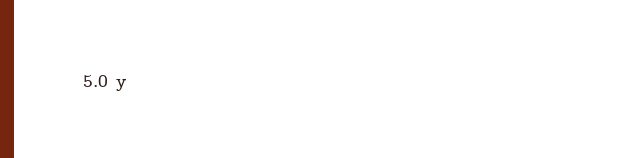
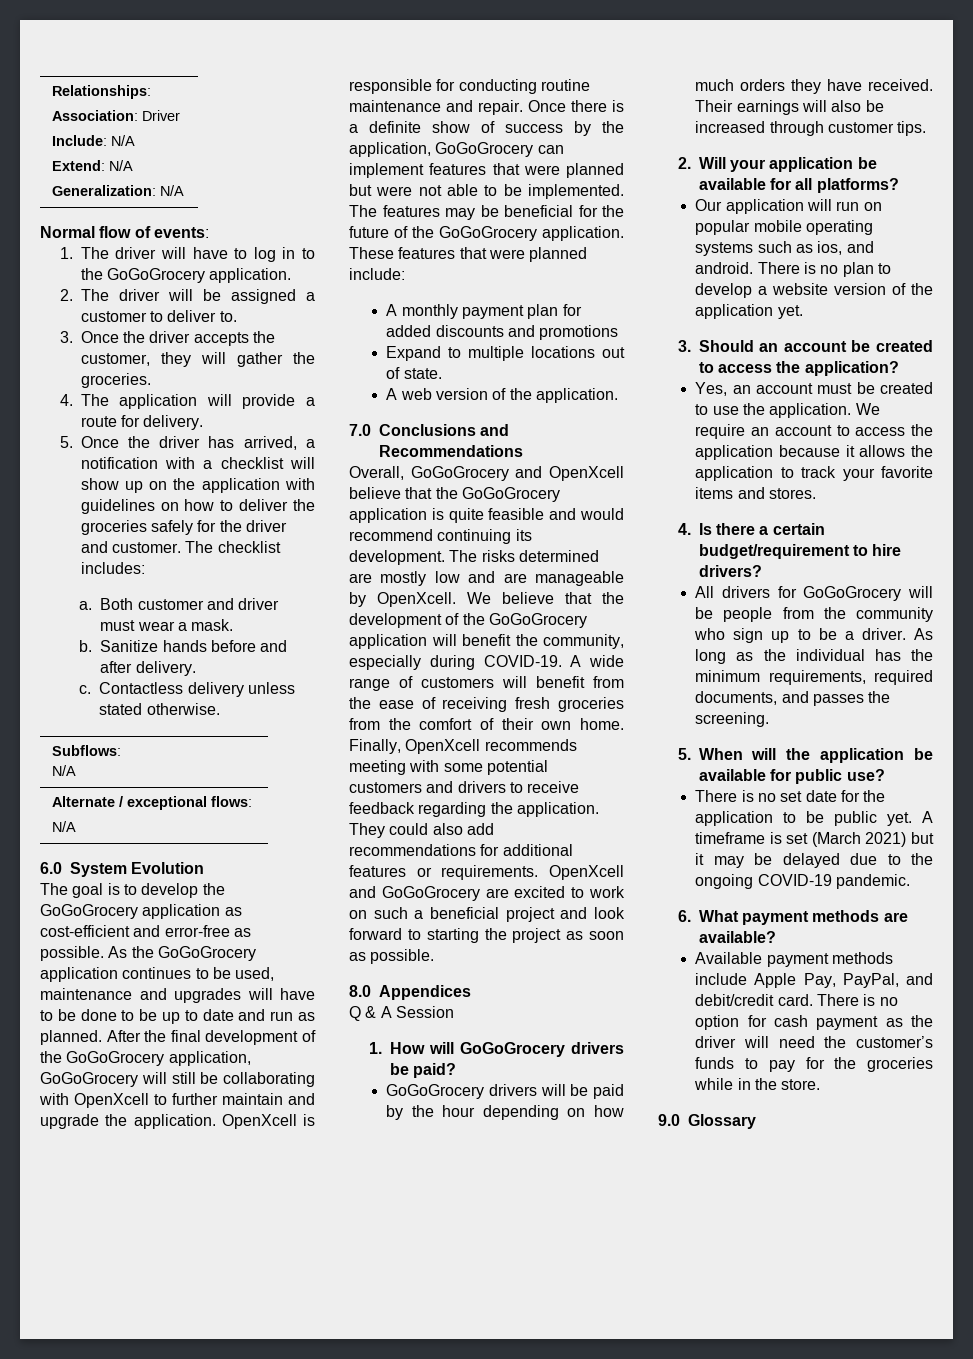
[83,75,127,91] 5.0 y -> [51,85,151,99] [51,110,180,121] [51,135,135,146] [51,160,133,171] [51,185,184,196] [40,226,209,238] [59,247,315,262] [80,268,292,283] [59,289,315,304] [80,310,237,322] [59,331,275,346] [80,352,315,367] [80,373,151,388] [59,394,315,409] [80,415,204,430] [59,436,316,450] [80,457,315,469] [80,478,315,493] [80,499,315,514] [80,520,287,535] [80,541,281,553] [80,562,145,574] [79,598,280,610] [100,619,234,631] [79,640,288,652] [100,661,196,676] [79,682,295,697] [99,703,220,715] [51,745,121,756] [51,765,76,776] [51,796,252,810] [51,821,76,832] [40,862,205,877] [40,883,225,898] [40,904,242,919] [40,925,251,937] [40,946,256,961] [40,967,275,982] [40,988,315,1003] [40,1009,316,1024] [40,1030,316,1045] [40,1051,251,1066] [40,1072,315,1087] [39,1093,315,1108] [40,1114,315,1129] [349,79,590,94] [349,100,624,115] [349,121,624,136] [349,142,564,157] [349,163,624,178] [349,184,624,199] [349,205,624,220] [349,226,624,241] [349,247,588,262] [349,268,405,280] [386,304,582,319] [386,325,619,340] [386,346,625,361] [386,367,442,379] [386,388,618,403] [349,424,510,436] [379,445,523,457] [349,466,624,481] [349,487,560,502] [349,508,624,523] [349,529,532,544] [349,550,599,565] [349,571,624,586] [349,592,624,607] [349,613,587,628] [349,634,624,649] [349,655,624,670] [349,676,624,691] [349,697,624,712] [349,718,624,730] [349,739,577,754] [349,760,548,775] [349,781,580,793] [349,802,599,817] [349,823,494,838] [349,844,573,856] [349,865,624,880] [349,886,625,901] [349,907,625,922] [349,928,624,943] [349,949,435,964] [349,985,471,1000] [349,1006,454,1021] [368,1042,624,1057] [389,1063,456,1078] [386,1084,624,1099] [386,1105,624,1120] [695,79,933,94] [695,100,884,115] [695,121,927,136] [677,157,877,172] [698,178,899,193] [695,199,882,214] [695,220,873,235] [695,241,874,256] [695,262,891,277] [695,283,933,298] [695,304,803,319] [677,340,933,352] [698,361,899,376] [695,382,933,396] [695,403,880,418] [695,424,933,439] [695,445,933,460] [695,466,933,481] [695,487,816,499] [677,523,825,535] [698,544,902,559] [698,565,762,577] [695,586,933,601] [695,607,933,622] [694,628,933,643] [695,649,933,664] [695,670,933,685] [695,691,891,706] [695,712,770,727] [677,748,933,763] [698,769,885,784] [695,790,886,802] [695,811,933,826] [695,832,934,847] [695,853,933,868] [695,874,910,889] [677,910,908,925] [698,931,776,943] [695,952,893,967] [695,973,933,988] [695,994,898,1006] [695,1015,933,1030] [695,1036,933,1048] [695,1057,933,1072] [694,1078,821,1090] [658,1114,756,1129] Relationships: // Association: Driver // Include: N/A // Extend: N/A // Generalization: N/A // Normal flow of events: // 1. The driver will have to log in to the GoGoGrocery application. // 2. The driver will be assigned a customer to deliver to. // 3. Once the driver accepts the customer, they will gather the groceries. // 4. The application will provide a route for delivery. // 5. Once the driver has arrived, a notification with a checklist will show up on the application with guidelines on how to deliver the groceries safely for the driver and customer. The checklist includes: // a. Both customer and driver must wear a mask. // b. Sanitize hands before and after delivery. // c. Contactless delivery unless stated otherwise. // Subflows: // N/A // Alternate / exceptional flows: // N/A // 6.0 System Evolution // The goal is to develop the GoGoGrocery application as cost-efficient and error-free as possible. As the GoGoGrocery application continues to be used, maintenance and upgrades will have to be done to be up to date and run as planned. After the final development of the GoGoGrocery application, GoGoGrocery will still be collaborating with OpenXcell to further maintain and upgrade the application. OpenXcell is responsible for conducting routine maintenance and repair. Once there is a definite show of success by the application, GoGoGrocery can implement features that were planned but were not able to be implemented. The features may be beneficial for the future of the GoGoGrocery application. These features that were planned include: // A monthly payment plan for added discounts and promotions // Expand to multiple locations out of state. // A web version of the application. // 7.0 Conclusions and Recommendations // Overall, GoGoGrocery and OpenXcell believe that the GoGoGrocery application is quite feasible and would recommend continuing its development. The risks determined are mostly low and are manageable by OpenXcell. We believe that the development of the GoGoGrocery application will benefit the community, especially during COVID-19. A wide range of customers will benefit from the ease of receiving fresh groceries from the comfort of their own home. Finally, OpenXcell recommends meeting with some potential customers and drivers to receive feedback regarding the application. They could also add recommendations for additional features or requirements. OpenXcell and GoGoGrocery are excited to work on such a beneficial project and look forward to starting the project as soon as possible. // 8.0 Appendices // Q & A Session // 1. How will GoGoGrocery drivers be paid? // GoGoGrocery drivers will be paid by the hour depending on how much orders they have received. Their earnings will also be increased through customer tips. // 2. Will your application be available for all platforms? // Our application will run on popular mobile operating systems such as ios, and android. There is no plan to develop a website version of the application yet. // 3. Should an account be created to access the application? // Yes, an account must be created to use the application. We require an account to access the application because it allows the application to track your favorite items and stores. // 4. Is there a certain budget/requirement to hire drivers? // All drivers for GoGoGrocery will be people from the community who sign up to be a driver. As long as the individual has the minimum requirements, required documents, and passes the screening. // 5. When will the application be available for public use? // There is no set date for the application to be public yet. A timeframe is set (March 2021) but it may be delayed due to the ongoing COVID-19 pandemic. // 6. What payment methods are available? // Available payment methods include Apple Pay, PayPal, and debit/credit card. There is no option for cash payment as the driver will need the customer’s funds to pay for the groceries while in the store. // 9.0 Glossary

